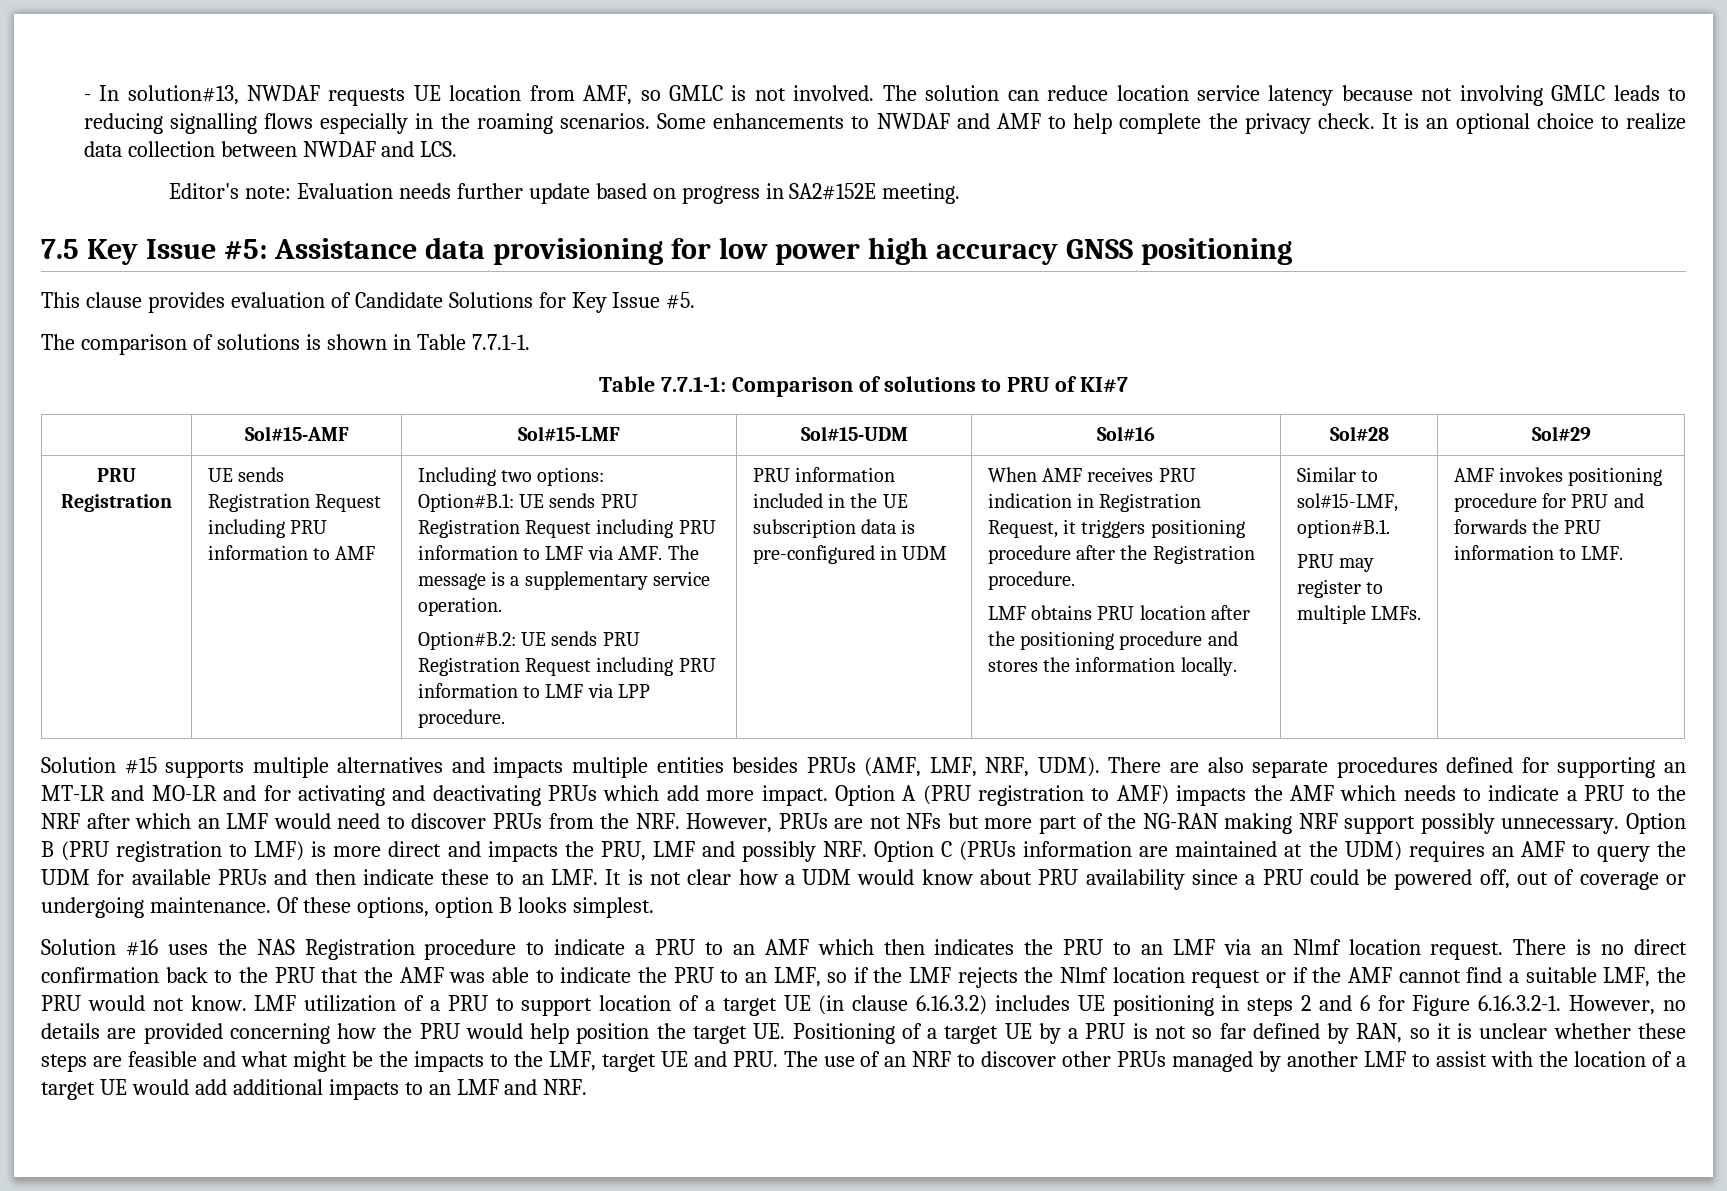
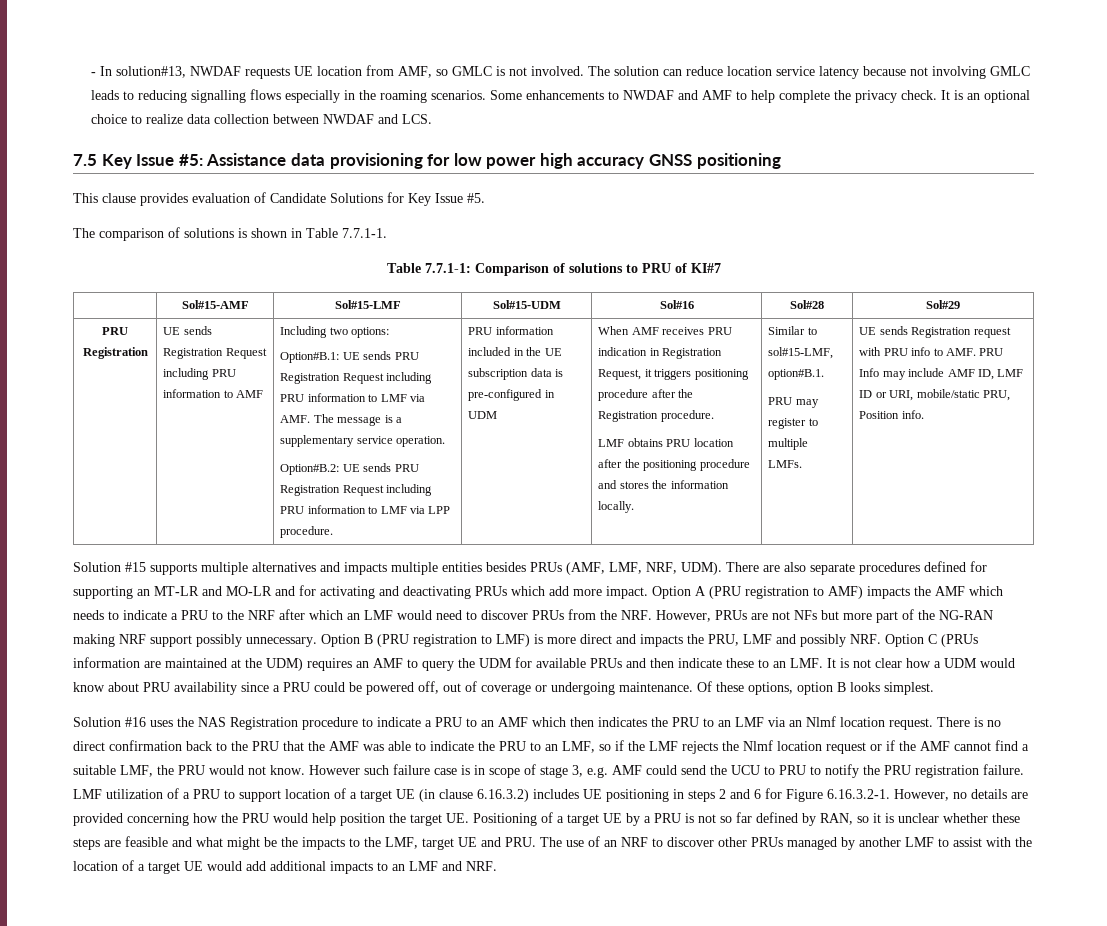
[169,183,961,204] // Editor's note: Evaluation needs further update based on progress in SA2#152E meeting. -> (433, 119) none
[1453,467,1663,486] [1453,493,1644,512] [1453,519,1602,534] [1453,545,1624,560] AMF invokes positioning procedure for PRU and forwards the PRU information to LMF. -> [859,326,1011,338] [859,347,1004,356] [859,368,1024,380] [859,389,1010,401] [859,410,924,419] UE sends Registration request with PRU info to AMF. PRU Info may include AMF ID, LMF ID or URI, mobile/static PRU, Position info.
(247, 1003) none -> [309,764,1024,778] However such failure case is in scope of stage 3, e.g. AMF could send the UCU to PRU to notify the PRU registration failure.

